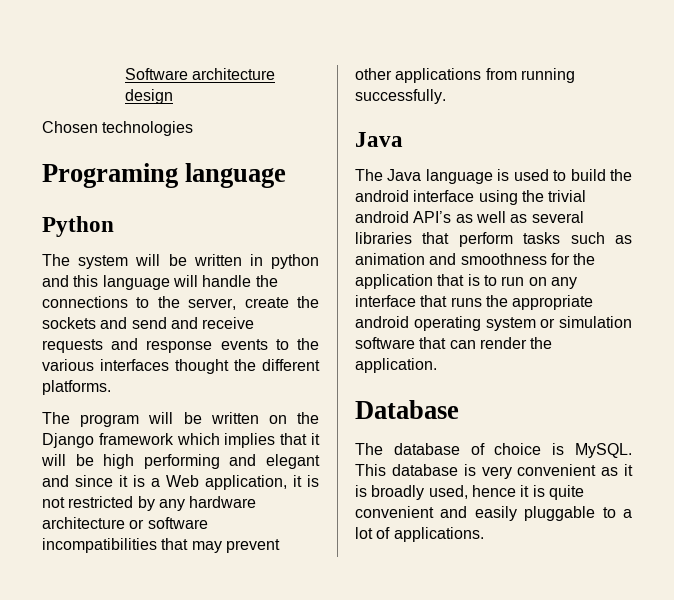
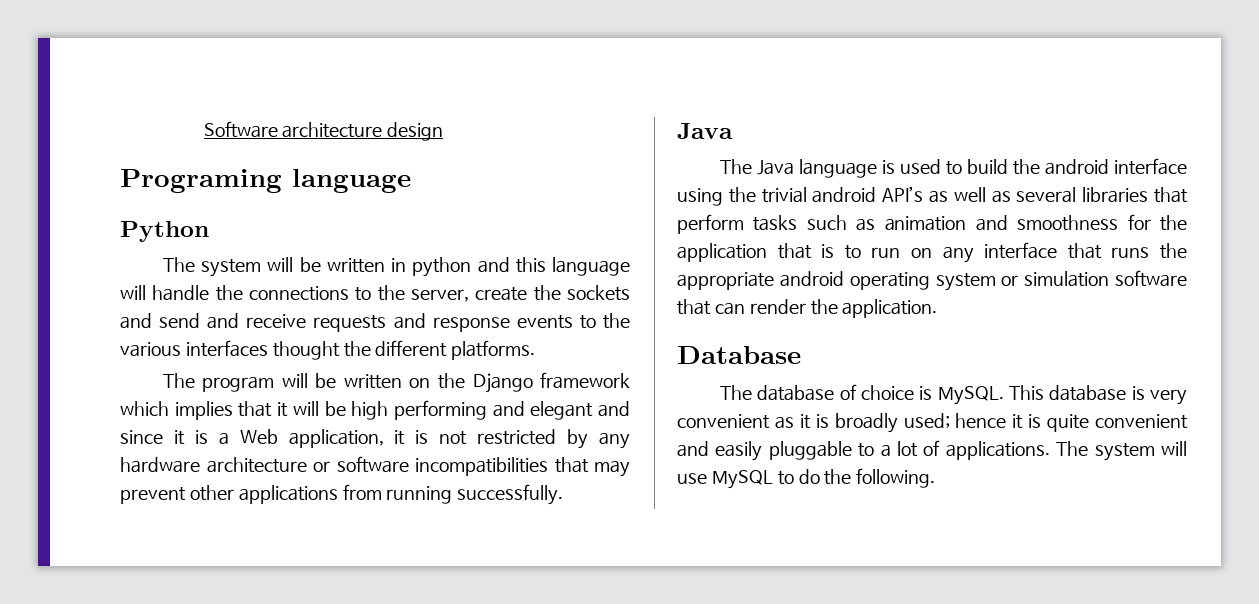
[42,121,194,136] // Chosen technologies -> (444, 131) none
[428,485,468,499] used, -> [903,413,950,428] used;
(484, 534) none -> [1056,441,1187,461] [677,468,936,489] The system will use MySQL to do the following.

